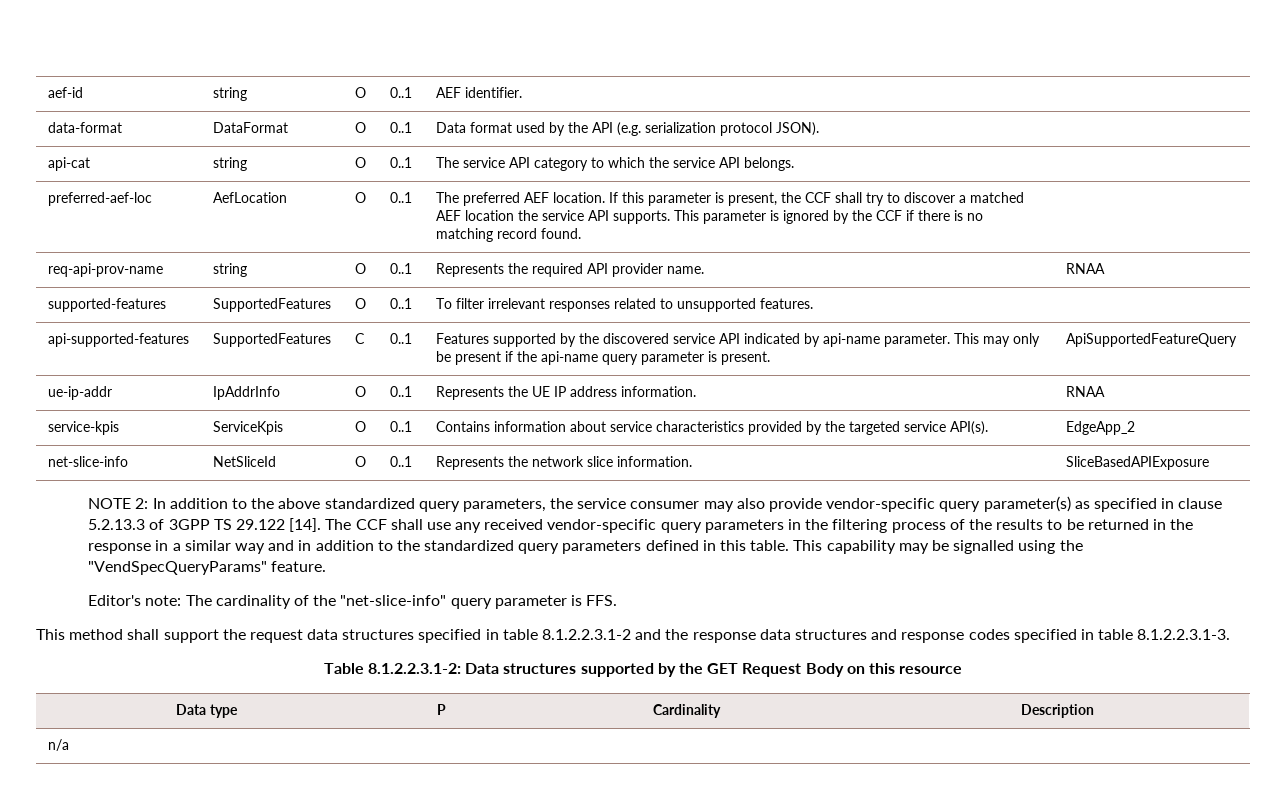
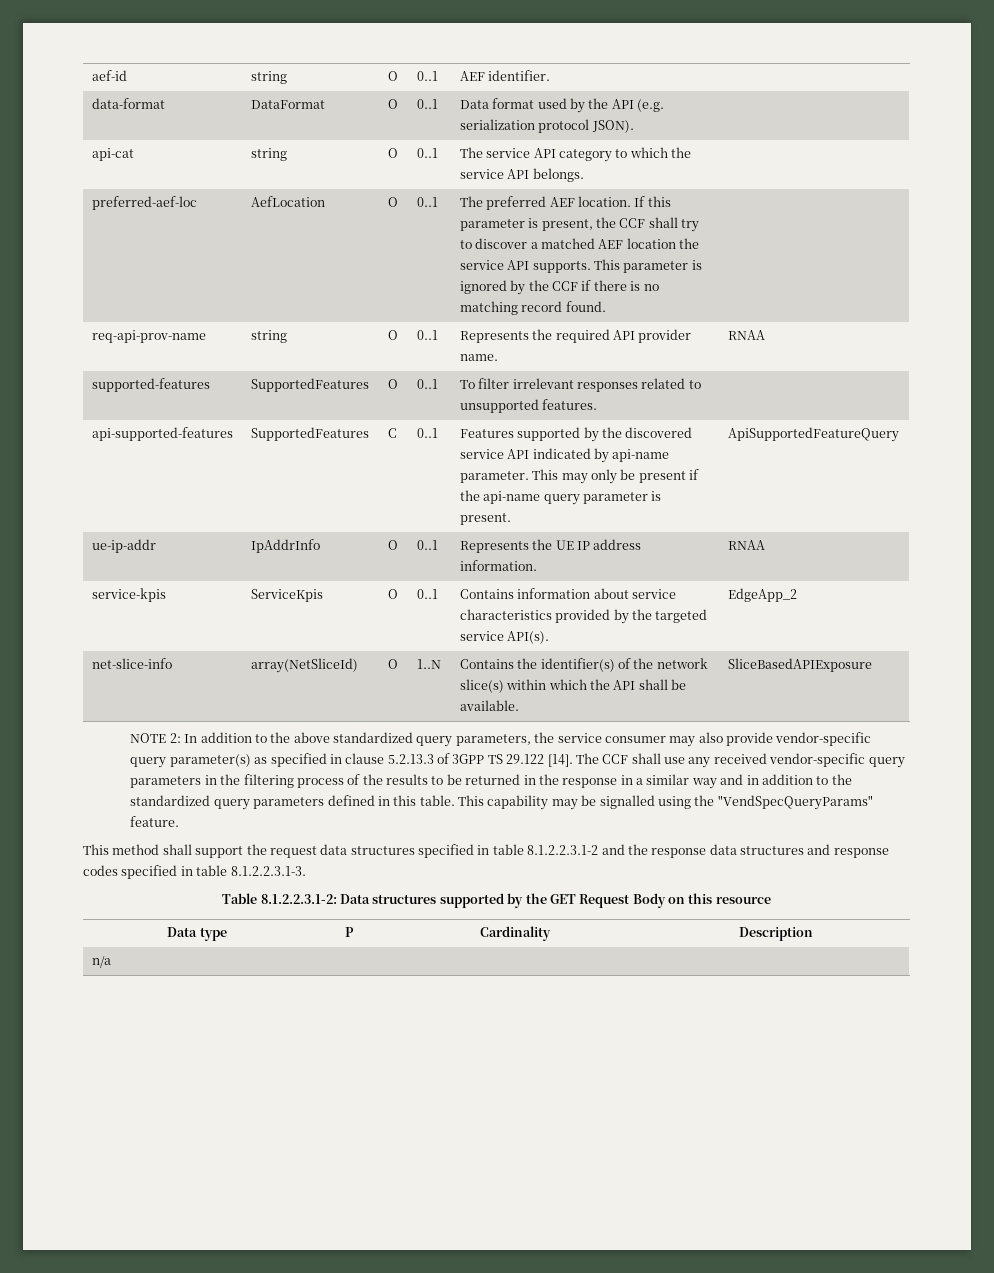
[212,456,276,467] [354,456,366,467] [389,456,412,467] [435,456,692,470] NetSliceId | O | 0..1 | Represents the network slice information. -> [250,658,358,673] [387,659,398,669] [416,659,441,669] [459,658,708,672] [459,679,687,693] [459,700,519,711] array(NetSliceId) | O | 1..N | Contains the identifier(s) of the network slice(s) within which the API shall be available.
[88,595,618,609] // Editor's note: The cardinality of the "net-slice-info" query parameter is FFS. -> (180, 821) none

